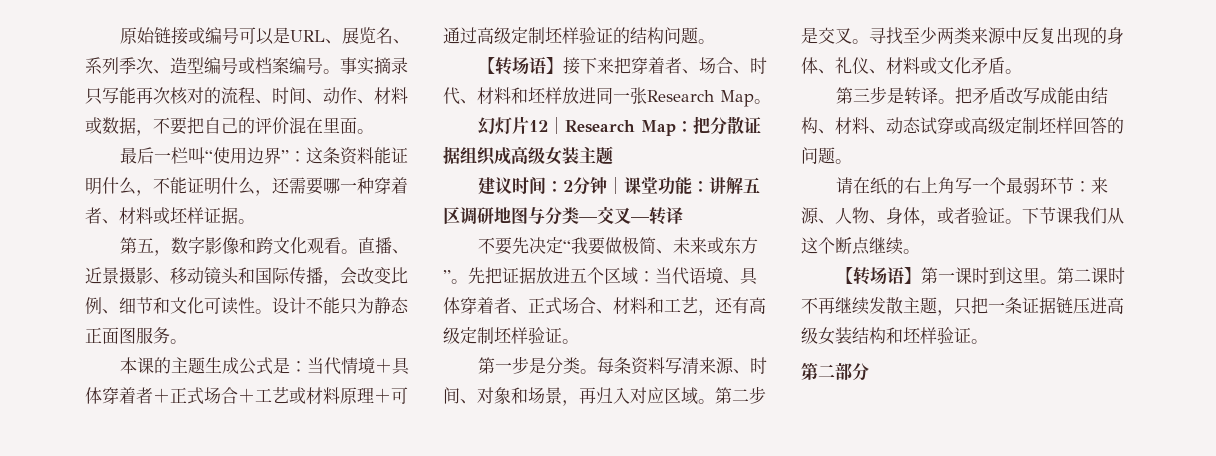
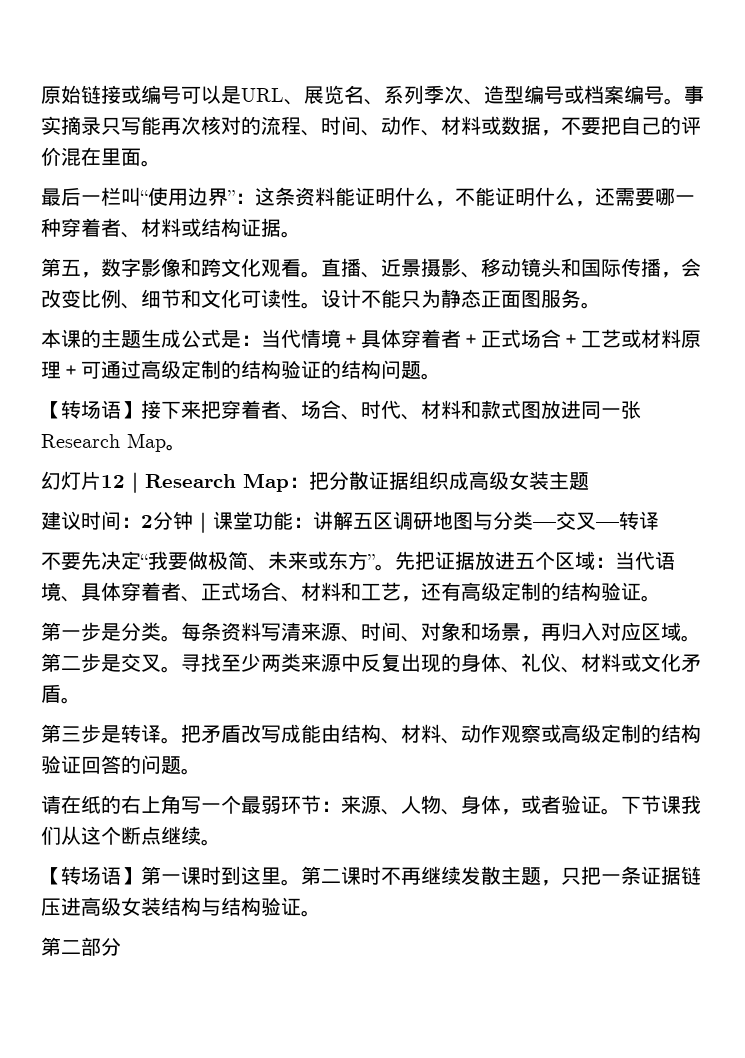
[170,207,204,224] 坯样 -> [201,218,241,237] 结构
[545,27,579,44] 坯样 -> [221,360,281,379] 的结构
[528,87,562,104] 坯样 -> [481,400,541,419] 款式图
[494,327,528,344] 坯样 -> [541,582,601,601] 的结构
[903,117,954,135] 态试穿 -> [481,724,541,743] 作观察
[1039,117,1073,134] 坯样 -> [641,724,701,743] [41,755,81,774] 的结构验证
[886,327,937,344] 和坯样 -> [201,897,261,916] 与结构

